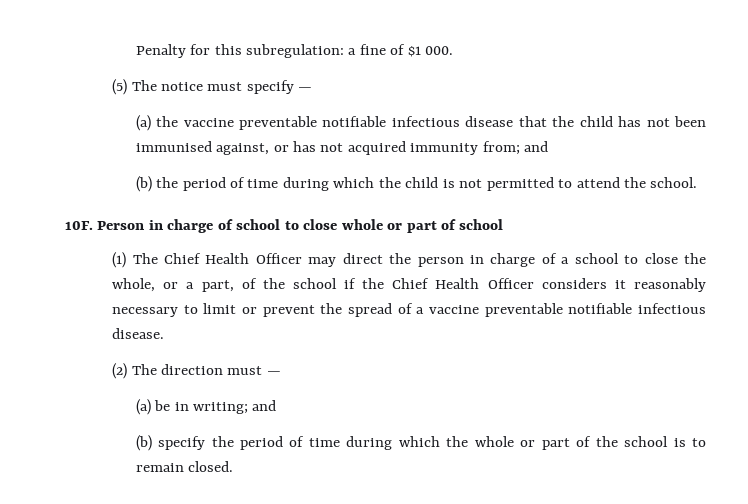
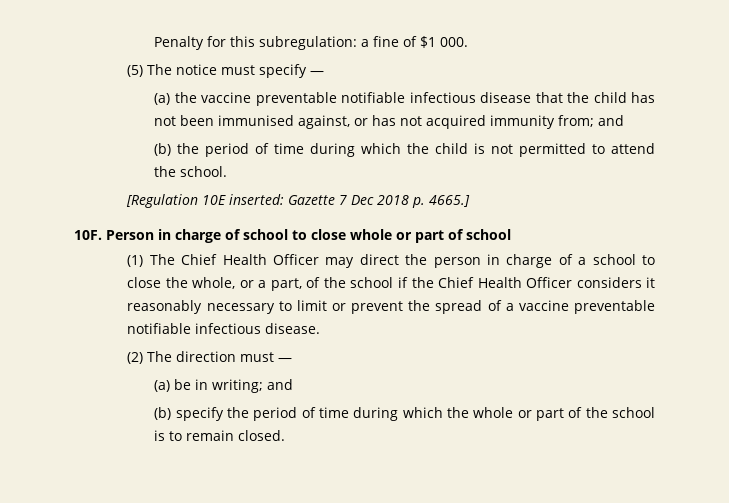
(698, 182) none -> [126,194,471,208] // [Regulation 10E inserted: Gazette 7 Dec 2018 p. 4665.]

